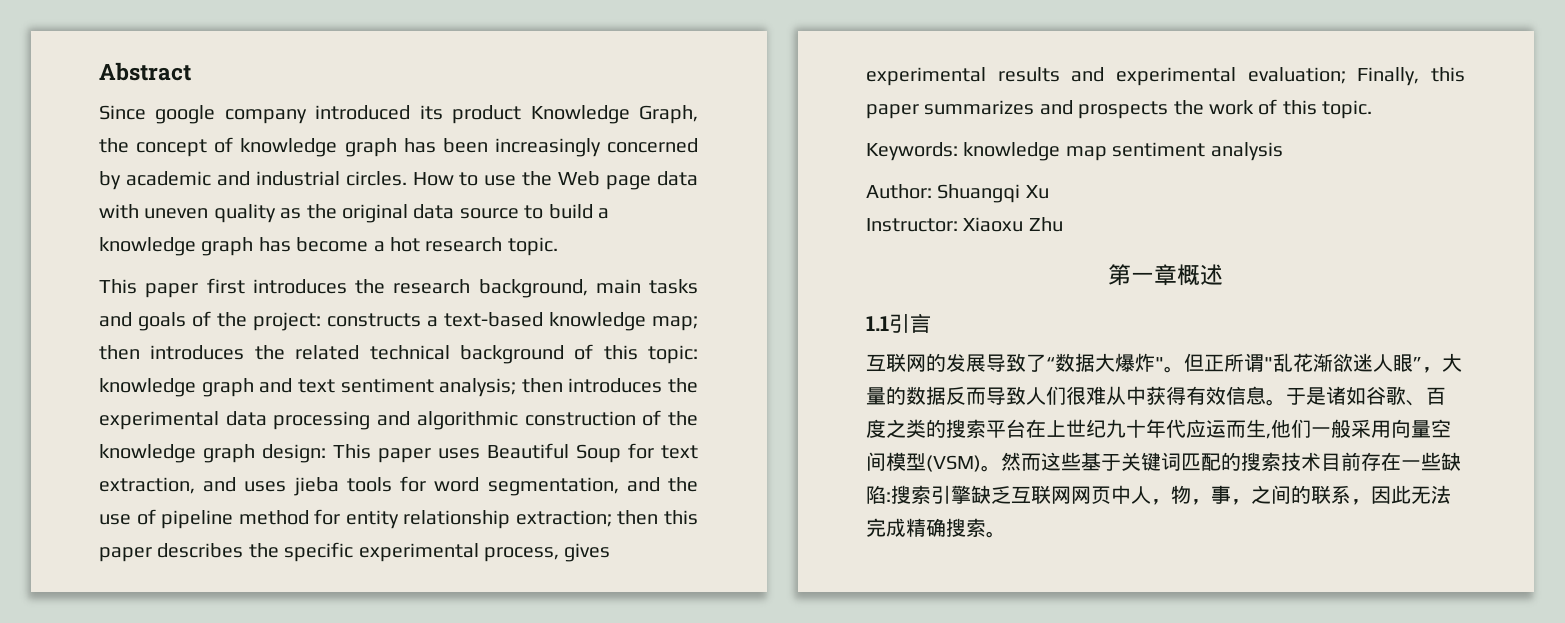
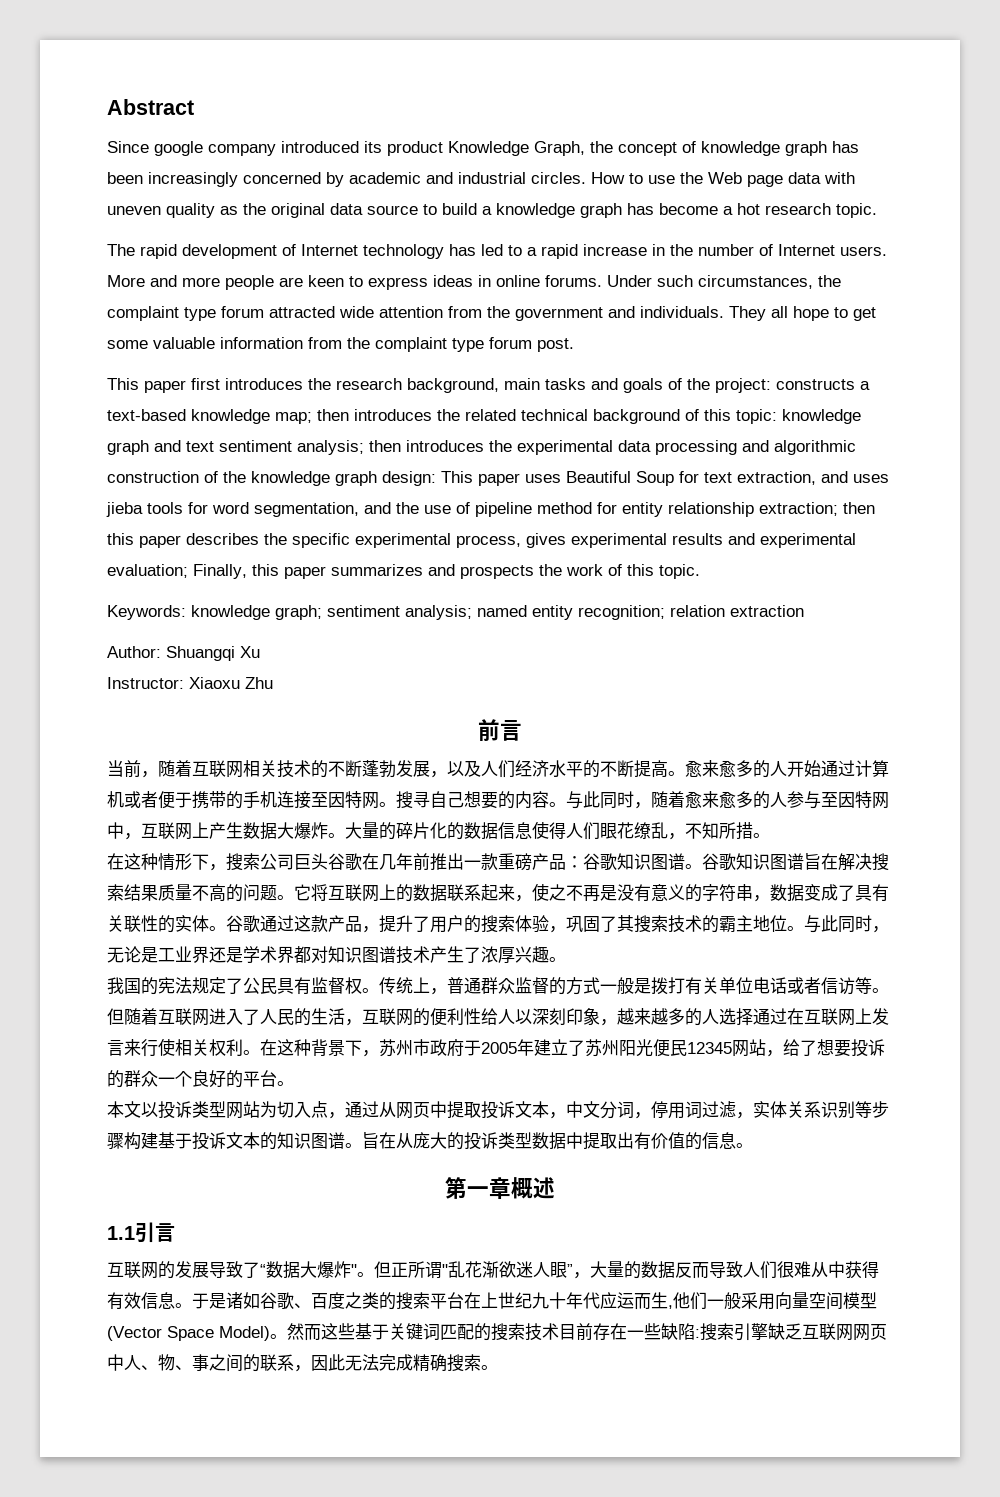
(558, 246) none -> [107,244,887,259] [107,275,841,290] [107,306,876,321] [107,337,574,352] // The rapid development of Internet technology has led to a rapid increase in the number of Internet users. More and more people are keen to express ideas in online forums. Under such circumstances, the complaint type forum attracted wide attention from the government and individuals. They all hope to get some valuable information from the complaint type forum post.
[1065,142,1283,161] map sentiment analysis -> [275,605,804,620] graph; sentiment analysis; named entity recognition; relation extraction
(1063, 224) none -> [478,719,522,741] [107,760,889,778] [107,791,889,809] [107,821,770,840] [107,853,889,871] [107,883,889,902] [107,915,889,933] [107,946,566,964] [107,977,889,995] [107,1008,889,1026] [107,1038,885,1057] [107,1070,294,1088] [107,1101,889,1119] [107,1132,753,1150] // 前言 // 当前，随着互联网相关技术的不断蓬勃发展，以及人们经济水平的不断提高。愈来愈多的人开始通过计算机或者便于携带的手机连接至因特网。搜寻自己想要的内容。与此同时，随着愈来愈多的人参与至因特网中，互联网上产生数据大爆炸。大量的碎片化的数据信息使得人们眼花缭乱，不知所措。 // 在这种情形下，搜索公司巨头谷歌在几年前推出一款重磅产品：谷歌知识图谱。谷歌知识图谱旨在解决搜索结果质量不高的问题。它将互联网上的数据联系起来，使之不再是没有意义的字符串，数据变成了具有关联性的实体。谷歌通过这款产品，提升了用户的搜索体验，巩固了其搜索技术的霸主地位。与此同时，无论是工业界还是学术界都对知识图谱技术产生了浓厚兴趣。 // 我国的宪法规定了公民具有监督权。传统上，普通群众监督的方式一般是拨打有关单位电话或者信访等。但随着互联网进入了人民的生活，互联网的便利性给人以深刻印象，越来越多的人选择通过在互联网上发言来行使相关权利。在这种背景下，苏州市政府于2005年建立了苏州阳光便民12345网站，给了想要投诉的群众一个良好的平台。 // 本文以投诉类型网站为切入点，通过从网页中提取投诉文本，中文分词，停用词过滤，实体关系识别等步骤构建基于投诉文本的知识图谱。旨在从庞大的投诉类型数据中提取出有价值的信息。
[926,455,981,472] (VSM) -> [107,1326,270,1341] (Vector Space Model)
[1151,485,1251,505] ，物，事， -> [141,1354,209,1371] 、物、事

